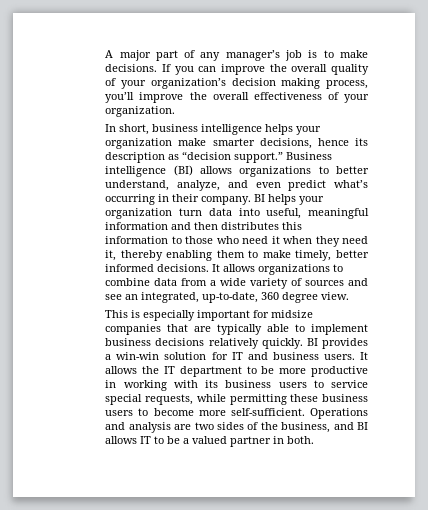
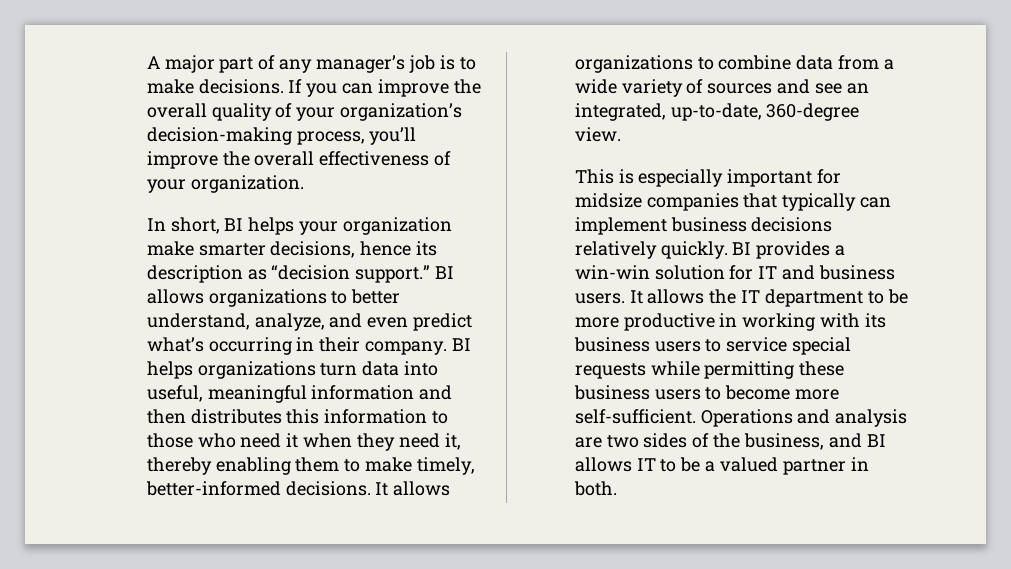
[231,78,321,89] decision making -> [146,127,292,145] decision-making
[152,124,263,135] business intelligence -> [224,218,244,231] BI
[286,152,333,160] [105,165,193,177] Business intelligence (BI) -> [435,266,455,279] BI
[299,196,325,205] [105,208,173,219] your organization -> [197,361,316,379] organizations
[336,250,369,258] [105,264,155,272] better informed -> [145,481,281,496] better-informed
[261,292,319,303] 360 degree -> [766,103,860,121] 360-degree
[194,324,306,335] are typically able to -> [782,193,892,211] typically can
[145,394,194,405] requests, -> [574,363,646,379] requests

